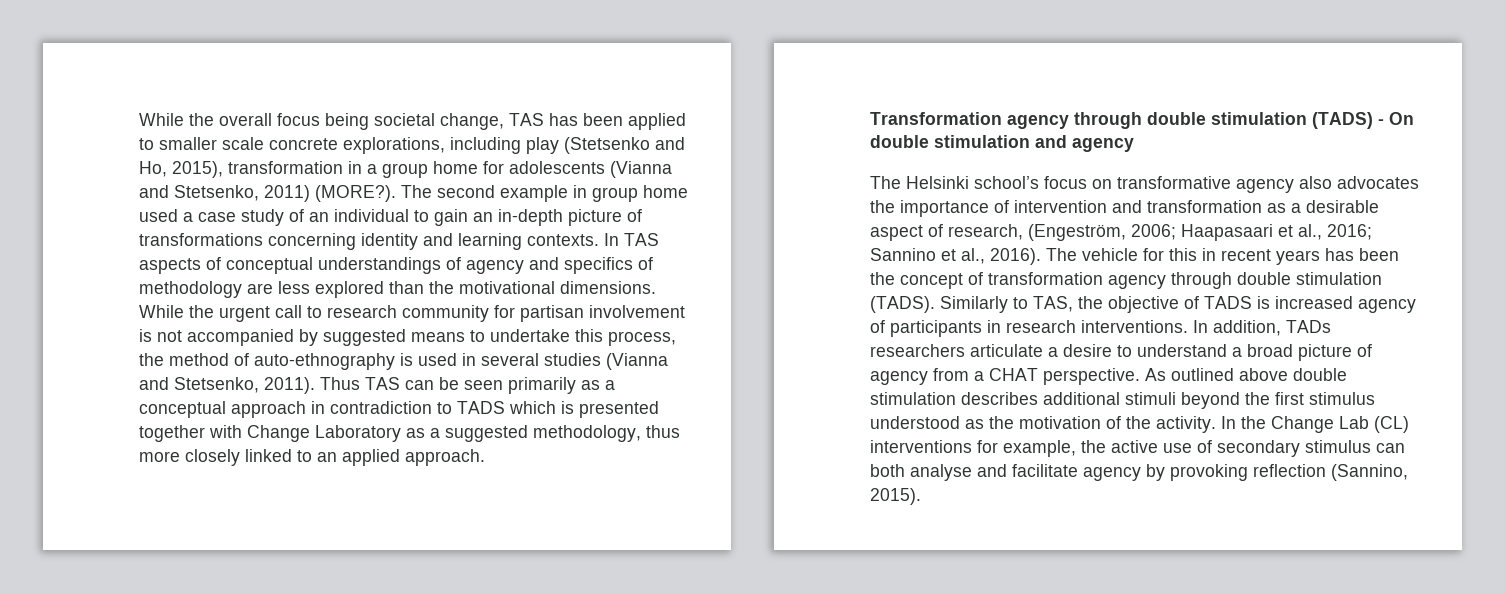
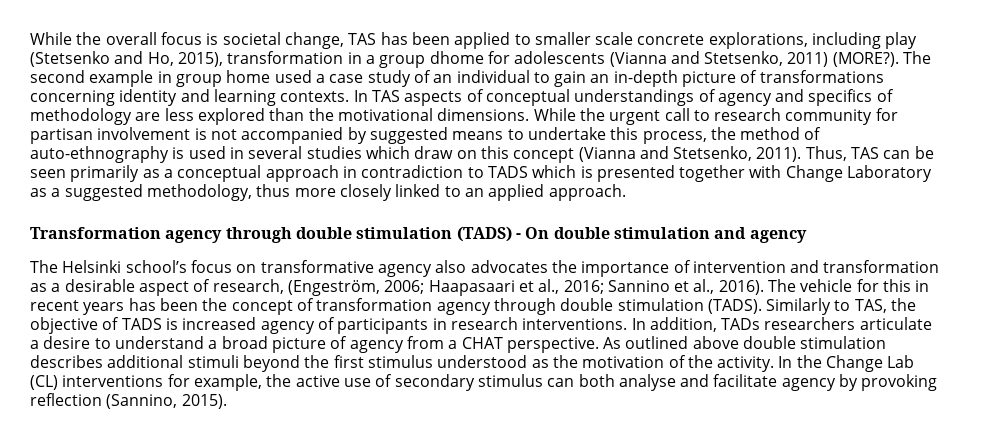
[325,113,369,130] being -> [206,33,219,45] is
[433,161,478,174] home -> [429,51,484,64] dhome
(601, 359) none -> [365,146,575,163] which draw on this concept
[320,377,360,390] Thus -> [805,146,847,161] Thus,

